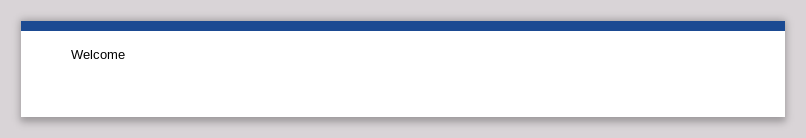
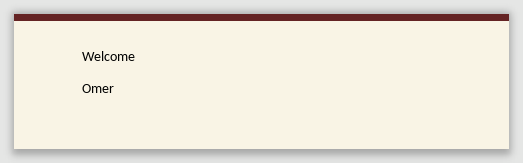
(125, 54) none -> [82,84,114,93] // Omer

